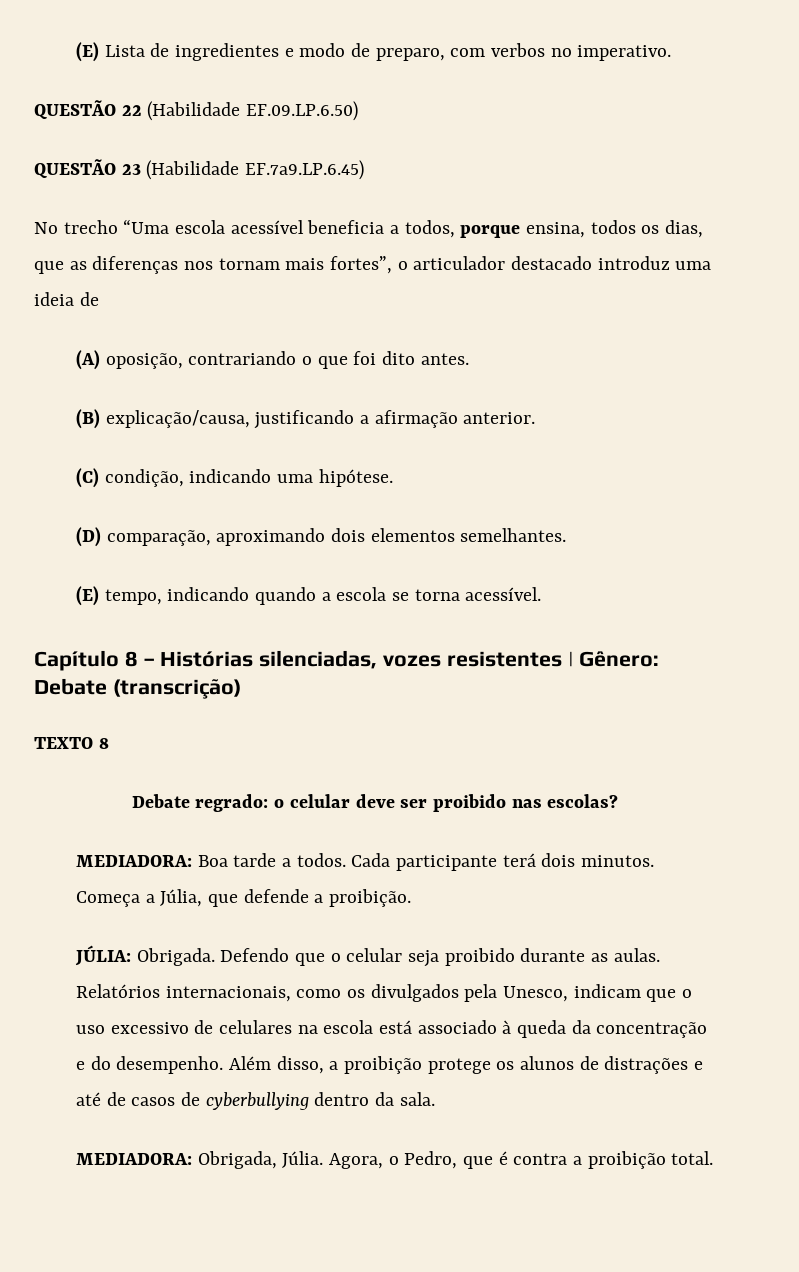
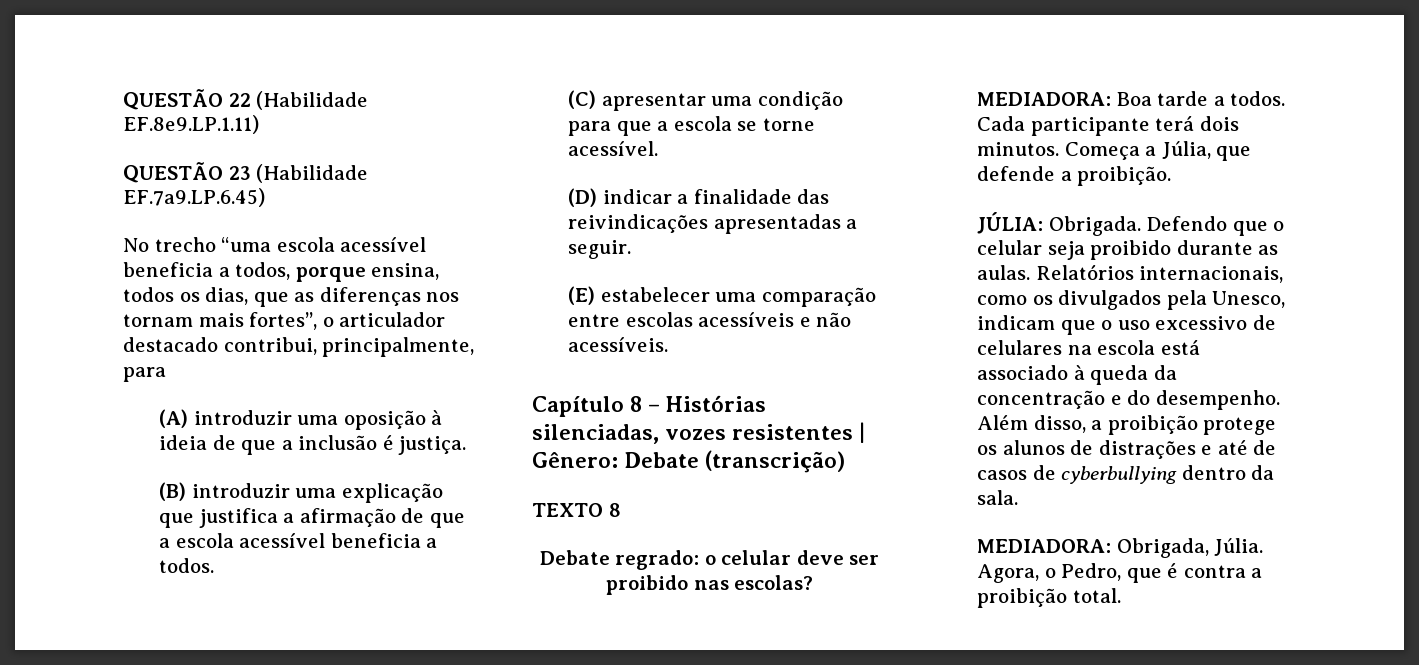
[75,42,672,62] (E) Lista de ingredientes e modo de preparo, com verbos no imperativo. // -> (123, 99) none
[246,101,359,121] EF.09.LP.6.50) -> [123,115,259,134] EF.8e9.LP.1.11)
[123,219,170,234] “Uma -> [221,237,272,252] “uma
[597,256,712,270] [34,292,99,306] [75,350,469,370] [75,409,536,429] [75,468,393,488] [75,527,567,547] [75,586,316,606] introduz uma ideia de // (A) oposição, contrariando o que foi dito antes. // (B) explicação/causa, justificando a afirmação anterior. // (C) condição, indicando uma hipótese. // (D) comparação, aproximando dois elementos semelhantes. // (E) tempo, indicando quando -> [223,337,475,357] [123,367,166,382] [158,409,443,430] [158,435,467,455] [158,482,443,503] [158,508,465,528] [158,533,438,548] [158,558,214,573] [567,90,843,111] [567,121,652,136] contribui, principalmente, para // (A) introduzir uma oposição à ideia de que a inclusão é justiça. // (B) introduzir uma explicação que justifica a afirmação de que a escola acessível beneficia a todos. // (C) apresentar uma condição para que
[414,589,460,601] torna -> [762,118,815,131] torne
(542, 594) none -> [567,188,830,207] [567,214,858,234] [567,240,631,259] [567,286,876,307] [567,312,852,327] [567,337,668,352] // (D) indicar a finalidade das reivindicações apresentadas a seguir. // (E) estabelecer uma comparação entre escolas acessíveis e não acessíveis.

